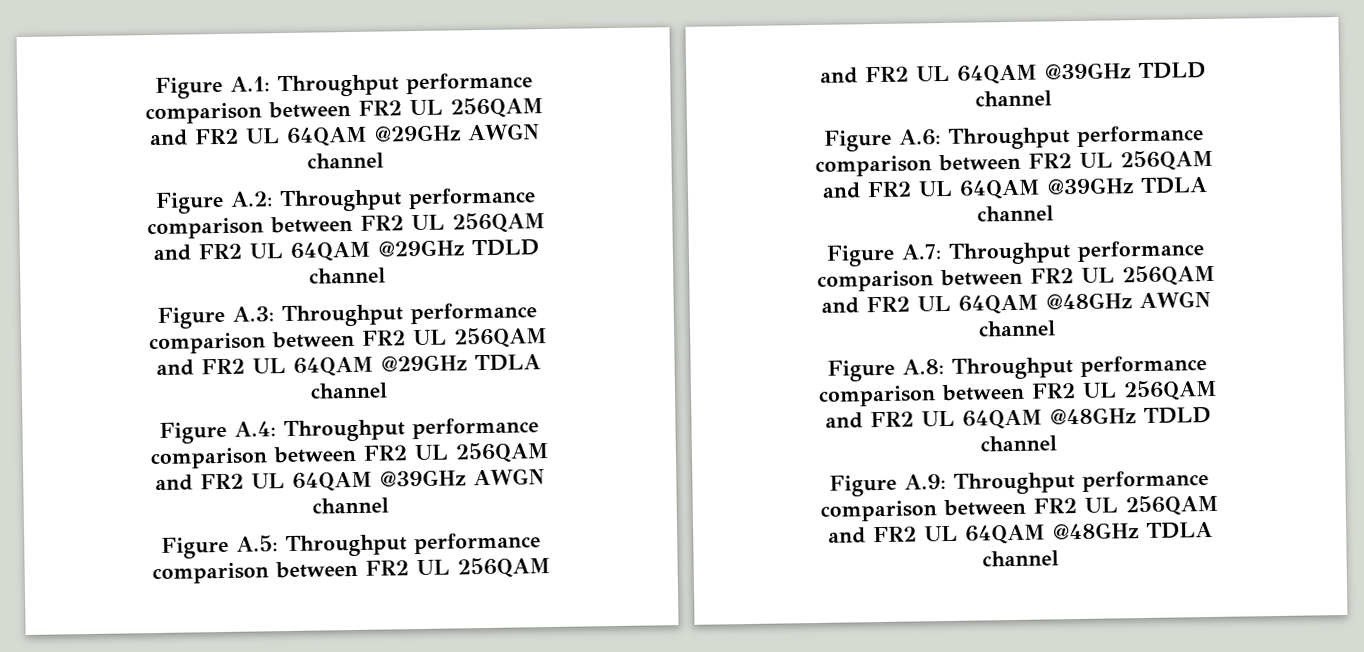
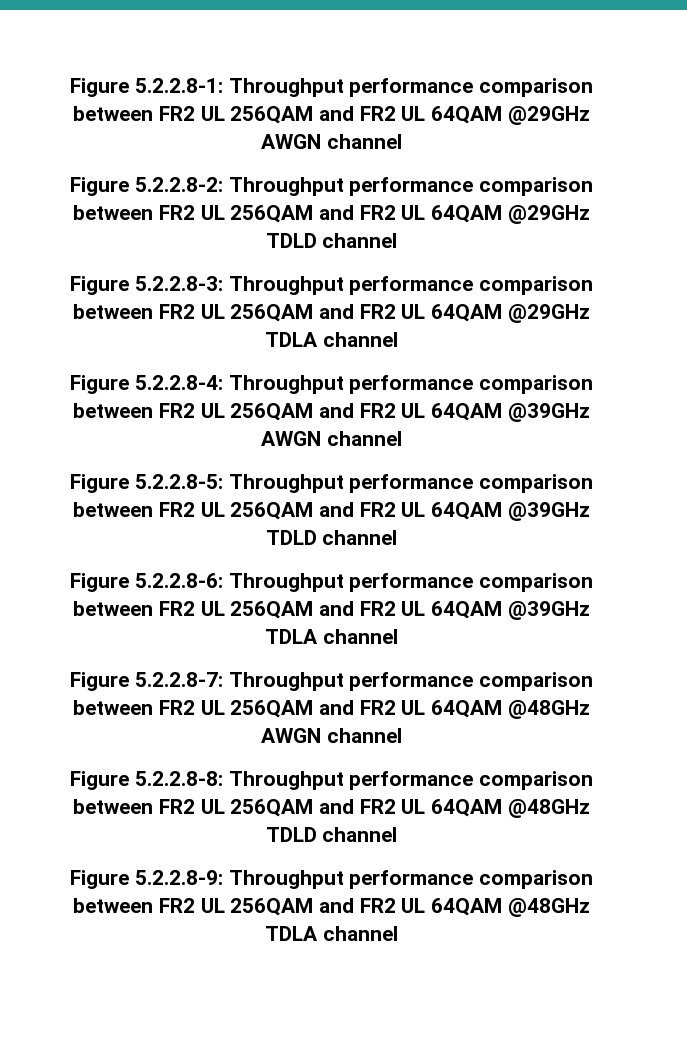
[155,76,270,99] Figure A.1: -> [70,78,223,97] Figure 5.2.2.8-1:
[230,191,273,207] A.2: -> [134,177,223,192] 5.2.2.8-2:
[232,306,274,322] A.3: -> [134,276,223,291] 5.2.2.8-3:
[234,421,276,437] A.4: -> [134,375,223,390] 5.2.2.8-4:
[236,535,278,552] A.5: -> [134,474,223,489] 5.2.2.8-5:
[899,129,941,146] A.6: -> [134,573,223,588] 5.2.2.8-6:
[901,244,942,260] A.7: -> [134,672,223,687] 5.2.2.8-7:
[902,359,944,375] A.8: -> [134,771,223,786] 5.2.2.8-8:
[904,474,946,490] A.9: -> [134,870,223,885] 5.2.2.8-9:

